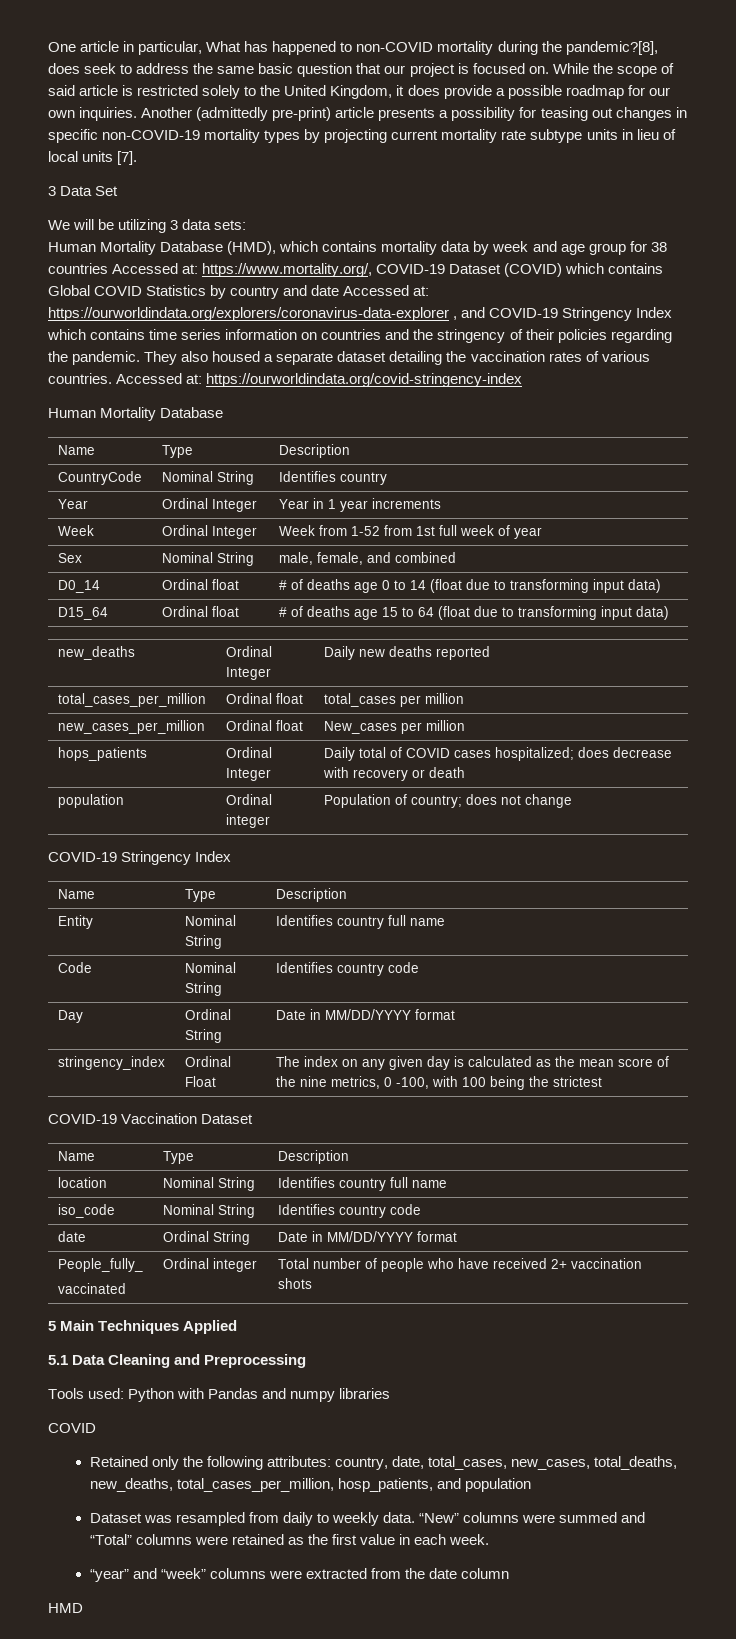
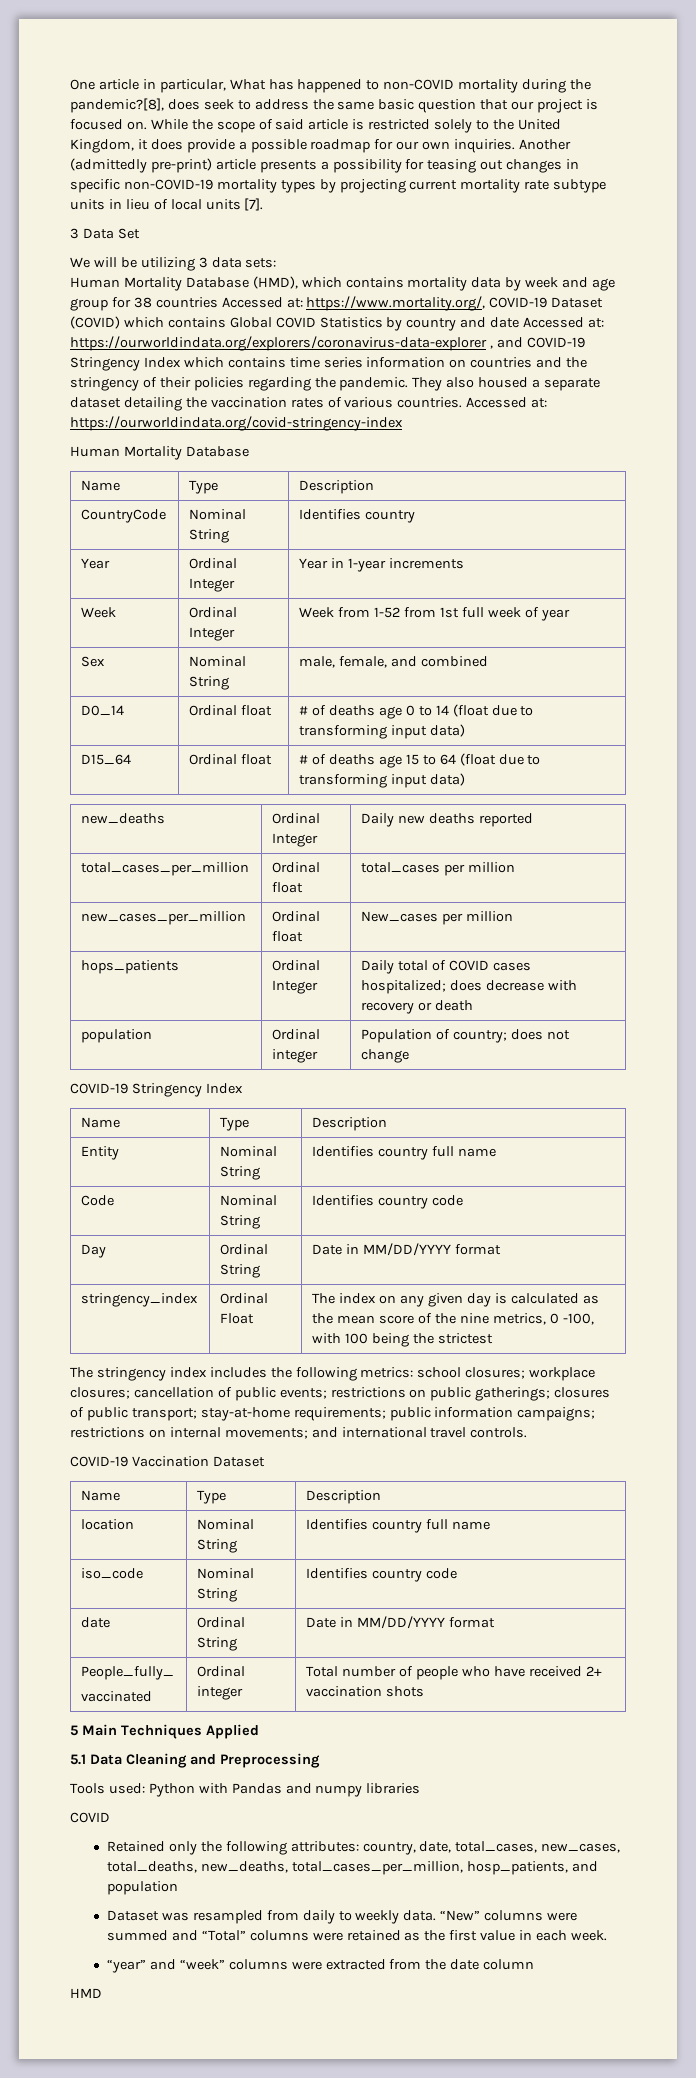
[327,499,368,512] 1 year -> [348,558,387,572] 1-year
(602, 1081) none -> [70,1367,596,1381] [70,1387,611,1401] [70,1407,596,1421] [70,1427,528,1439] // The stringency index includes the following metrics: school closures; workplace closures; cancellation of public events; restrictions on public gatherings; closures of public transport; stay-at-home requirements; public information campaigns; restrictions on internal movements; and international travel controls.

